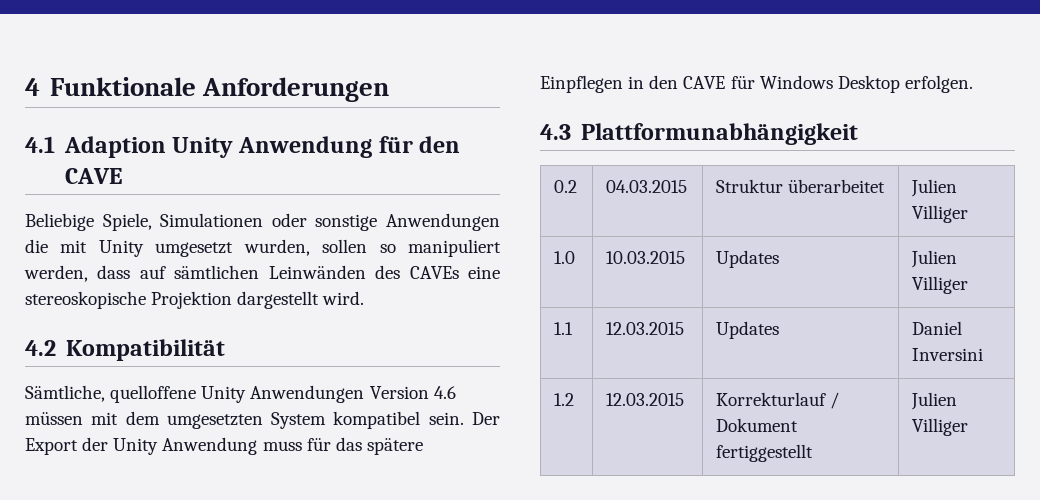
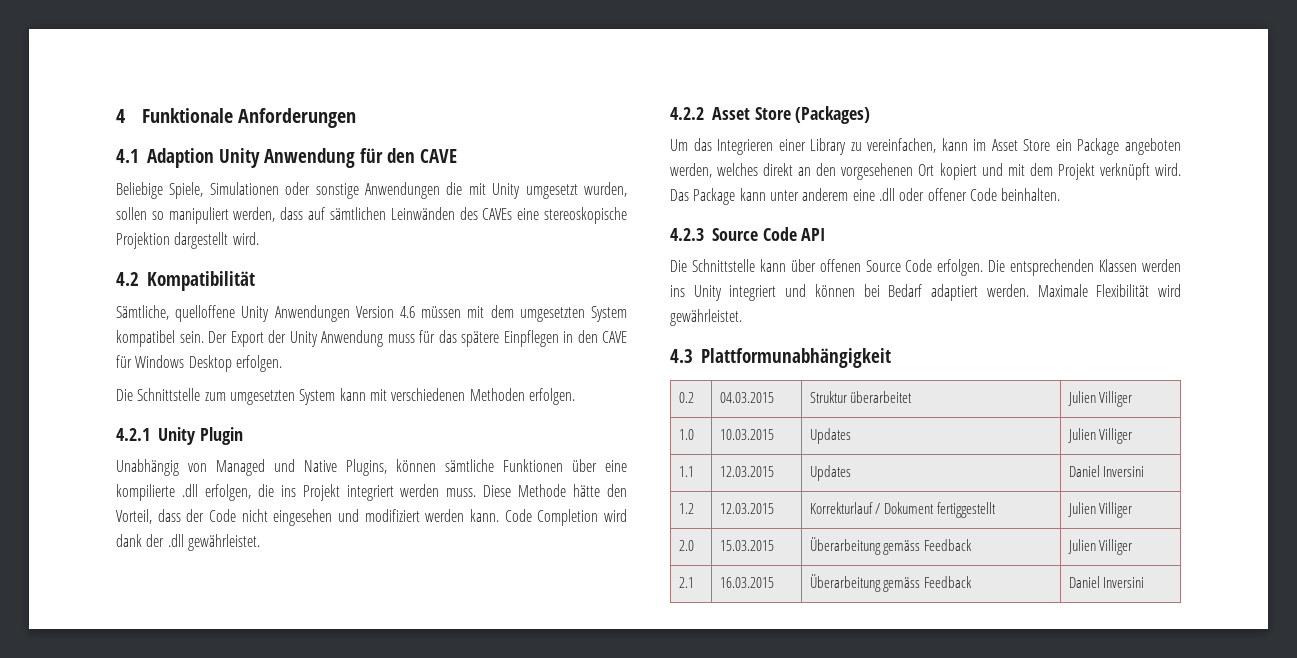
(973, 84) none -> [116,388,575,405] [116,427,243,445] [116,459,627,476] [116,484,627,501] [116,509,627,526] [116,534,260,551] [670,106,871,124] [670,138,1181,155] [670,163,1181,180] [670,188,1061,205] [670,227,826,241] [670,259,1181,276] [670,284,1181,301] [670,309,742,326] // Die Schnittstelle zum umgesetzten System kann mit verschiedenen Methoden erfolgen. // 4.2.1 Unity Plugin // Unabhängig von Managed und Native Plugins, können sämtliche Funktionen über eine kompilierte .dll erfolgen, die ins Projekt integriert werden muss. Diese Methode hätte den Vorteil, dass der Code nicht eingesehen und modifiziert werden kann. Code Completion wird dank der .dll gewährleistet. // 4.2.2 Asset Store (Packages) // Um das Integrieren einer Library zu vereinfachen, kann im Asset Store ein Package angeboten werden, welches direkt an den vorgesehenen Ort kopiert und mit dem Projekt verknüpft wird. Das Package kann unter anderem eine .dll oder offener Code beinhalten. // 4.2.3 Source Code API // Die Schnittstelle kann über offenen Source Code erfolgen. Die entsprechenden Klassen werden ins Unity integriert und können bei Bedarf adaptiert werden. Maximale Flexibilität wird gewährleistet.
(969, 427) none -> [678,540,694,551] [719,540,774,551] [809,537,973,555] [1067,539,1133,555] [678,577,694,588] [719,577,774,588] [809,574,973,592] [1068,576,1145,588] // 2.0 | 15.03.2015 | Überarbeitung gemäss Feedback | Julien Villiger // 2.1 | 16.03.2015 | Überarbeitung gemäss Feedback | Daniel Inversini

